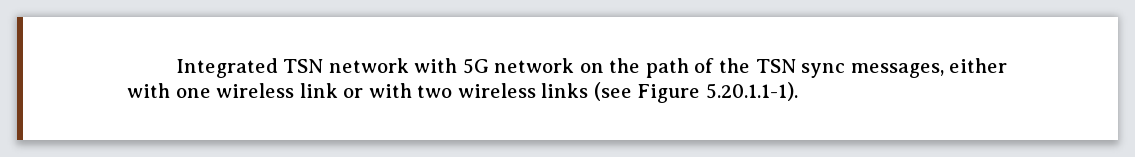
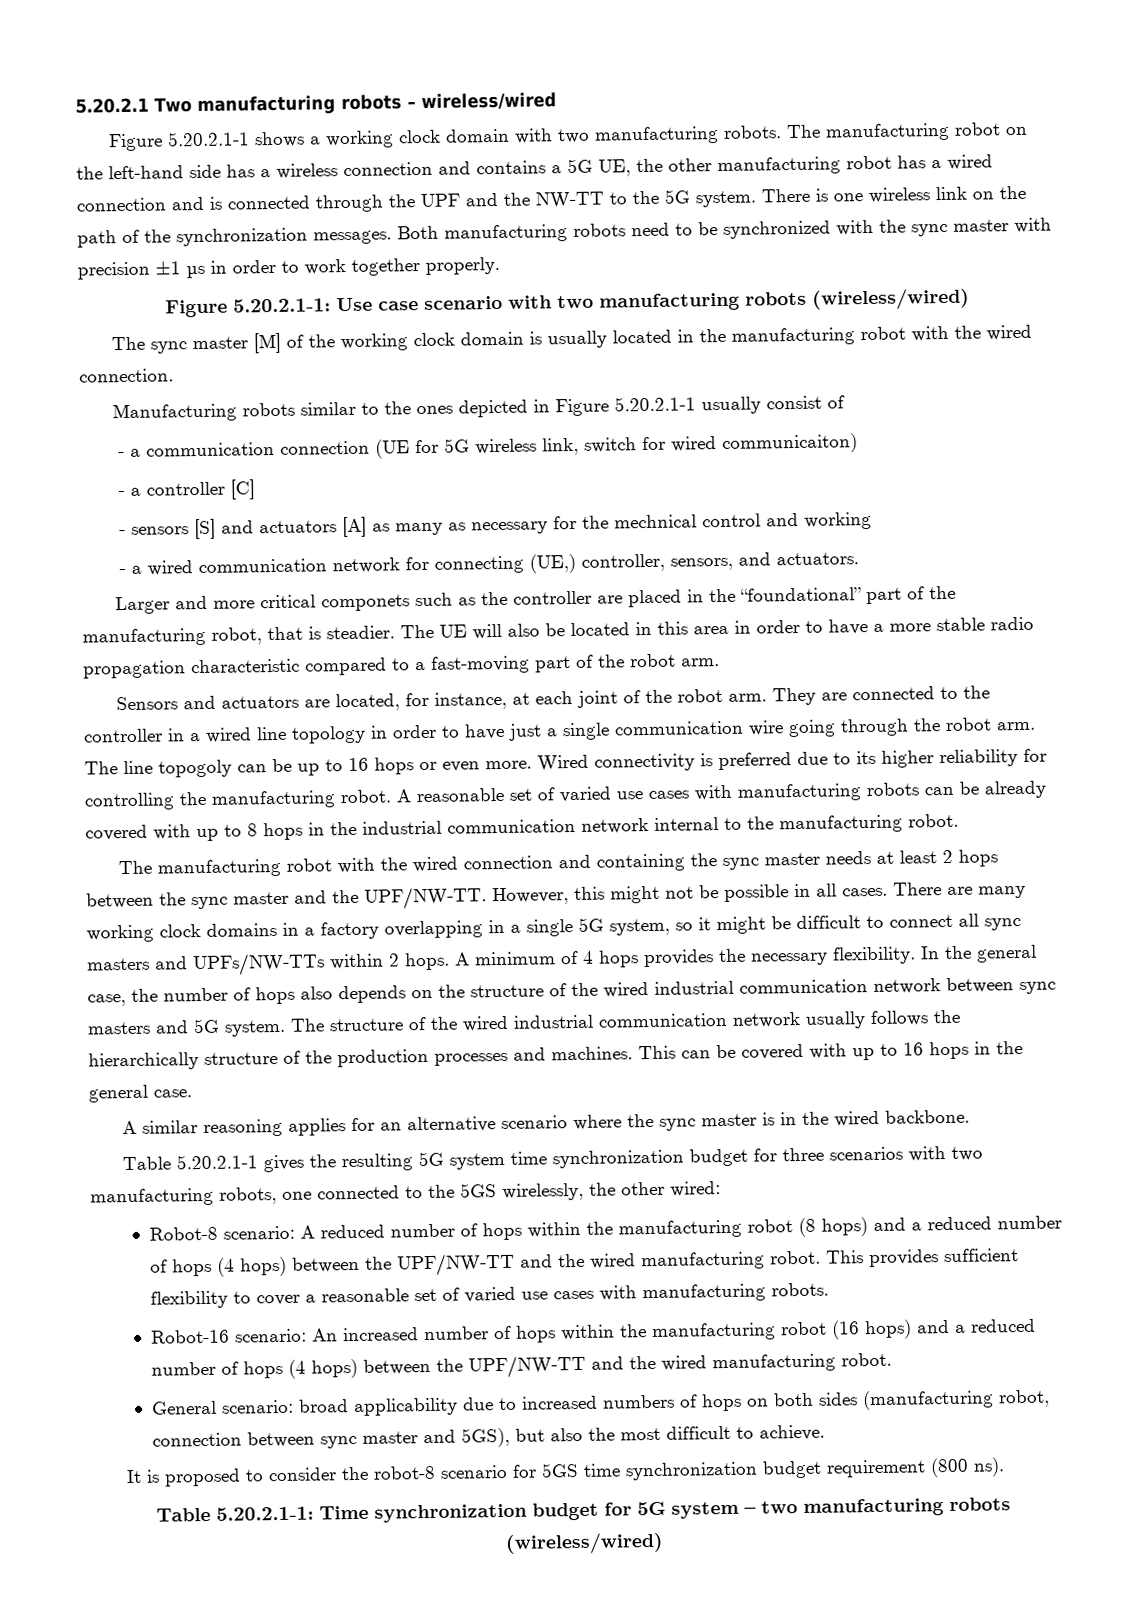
[175,58,575,78] Integrated TSN network with 5G network -> [75,92,557,116] [107,122,1028,152] [76,154,993,180] [76,186,967,213] 5.20.2.1 Two manufacturing robots – wireless/wired // Figure 5.20.2.1-1 shows a working clock domain with two manufacturing robots. The manufacturing robot on the left-hand side has a wireless connection and contains a 5G UE, the other manufacturing robot has a wired connection and is connected through the UPF and the NW-TT to the 5G system. There is one wireless link
[755,58,1008,78] [127,82,798,103] TSN sync messages, either with one wireless link or with two wireless links (see Figure 5.20.1.1-1). -> [176,217,1052,247] [77,256,500,280] [165,287,970,318] [110,324,1032,354] [79,368,174,383] [111,395,845,423] [117,433,858,459] [117,479,255,500] [118,511,872,540] [118,552,859,576] [114,585,956,615] [82,616,1034,647] [83,653,720,679] [115,685,990,712] [83,717,1036,744] [84,748,1047,778] [84,780,1046,811] [85,813,959,842] [117,849,998,878] [86,882,1026,910] [86,913,1021,943] [87,944,1037,977] [87,977,1056,1007] [87,1009,960,1037] [88,1040,1023,1071] [88,1084,192,1103] [121,1109,970,1138] [121,1146,983,1173] [90,1181,721,1207] [148,1215,1062,1241] [149,1248,1019,1277] [149,1282,829,1309] [150,1318,1036,1344] [150,1352,892,1379] [150,1389,1050,1417] [151,1424,825,1449] [125,1457,1005,1487] [156,1497,1011,1523] [504,1531,664,1555] synchronization messages. Both manufacturing robots need to be synchronized with the sync master with precision ±1 µs in order to work together properly. // Figure 5.20.2.1-1: Use case scenario with two manufacturing robots (wireless/wired) // The sync master [M] of the working clock domain is usually located in the manufacturing robot with the wired connection. // Manufacturing robots similar to the ones depicted in Figure 5.20.2.1-1 usually consist of // - a communication connection (UE for 5G wireless link, switch for wired communicaiton) // - a controller [C] // - sensors [S] and actuators [A] as many as necessary for the mechnical control and working // - a wired communication network for connecting (UE,) controller, sensors, and actuators. // Larger and more critical componets such as the controller are placed in the “foundational” part of the manufacturing robot, that is steadier. The UE will also be located in this area in order to have a more stable radio propagation characteristic compared to a fast-moving part of the robot arm. // Sensors and actuators are located, for instance, at each joint of the robot arm. They are connected to the controller in a wired line topology in order to have just a single communication wire going through the robot arm. The line topogoly can be up to 16 hops or even more. Wired connectivity is preferred due to its higher reliability for controlling the manufacturing robot. A reasonable set of varied use cases with manufacturing robots can be already covered with up to 8 hops in the industrial communication network internal to the manufacturing robot. // The manufacturing robot with the wired connection and containing the sync master needs at least 2 hops between the sync master and the UPF/NW-TT. However, this might not be possible in all cases. There are many working clock domains in a factory overlapping in a single 5G system, so it might be difficult to connect all sync masters and UPFs/NW-TTs within 2 hops. A minimum of 4 hops provides the necessary flexibility. In the general case, the number of hops also depends on the structure of the wired industrial communication network between sync masters and 5G system. The structure of the wired industrial communication network usually follows the hierarchically structure of the production processes and machines. This can be covered with up to 16 hops in the general case. // A similar reasoning applies for an alternative scenario where the sync master is in the wired backbone. // Table 5.20.2.1-1 gives the resulting 5G system time synchronization budget for three scenarios with two manufacturing robots, one connected to the 5GS wirelessly, the other wired: // Robot-8 scenario: A reduced number of hops within the manufacturing robot (8 hops) and a reduced number of hops (4 hops) between the UPF/NW-TT and the wired manufacturing robot. This provides sufficient flexibility to cover a reasonable set of varied use cases with manufacturing robots. // Robot-16 scenario: An increased number of hops within the manufacturing robot (16 hops) and a reduced number of hops (4 hops) between the UPF/NW-TT and the wired manufacturing robot. // General scenario: broad applicability due to increased numbers of hops on both sides (manufacturing robot, connection between sync master and 5GS), but also the most difficult to achieve. // It is proposed to consider the robot-8 scenario for 5GS time synchronization budget requirement (800 ns). // Table 5.20.2.1-1: Time synchronization budget for 5G system – two manufacturing robots (wireless/wired)

